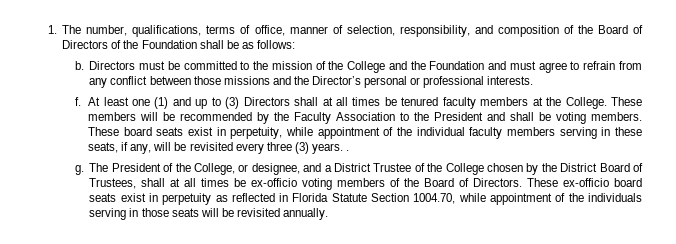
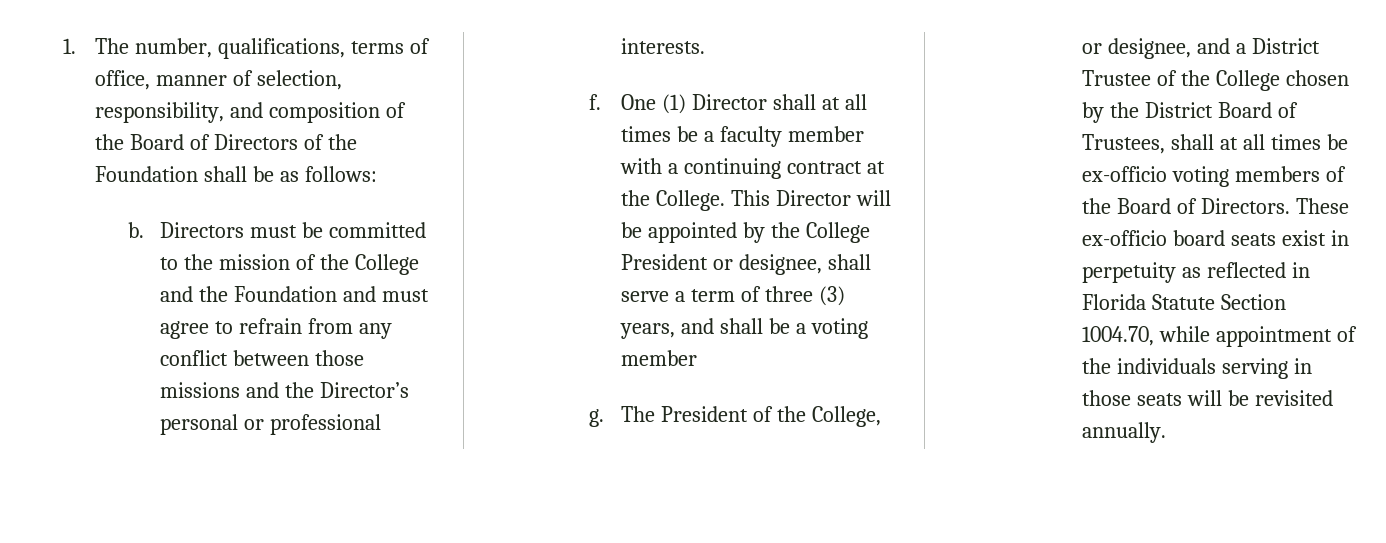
[88,97,529,109] At least one (1) and up to (3) Directors shall at all times be tenured faculty members -> [621,94,868,114] [621,126,865,147] [620,158,863,179] One (1) Director shall at all times be a faculty member with a continuing contract
[611,97,643,106] [88,112,642,124] [88,127,642,139] [88,142,350,154] These members will be recommended by the Faculty Association to the President and shall be voting members. These board seats exist in perpetuity, while appointment of the individual faculty members serving in these seats, if any, will be revisited every three (3) years. . -> [731,190,892,206] [621,222,871,243] [621,254,872,275] [621,286,846,306] [620,318,869,339] [621,350,698,366] This Director will be appointed by the College President or designee, shall serve a term of three (3) years, and shall be a voting member

